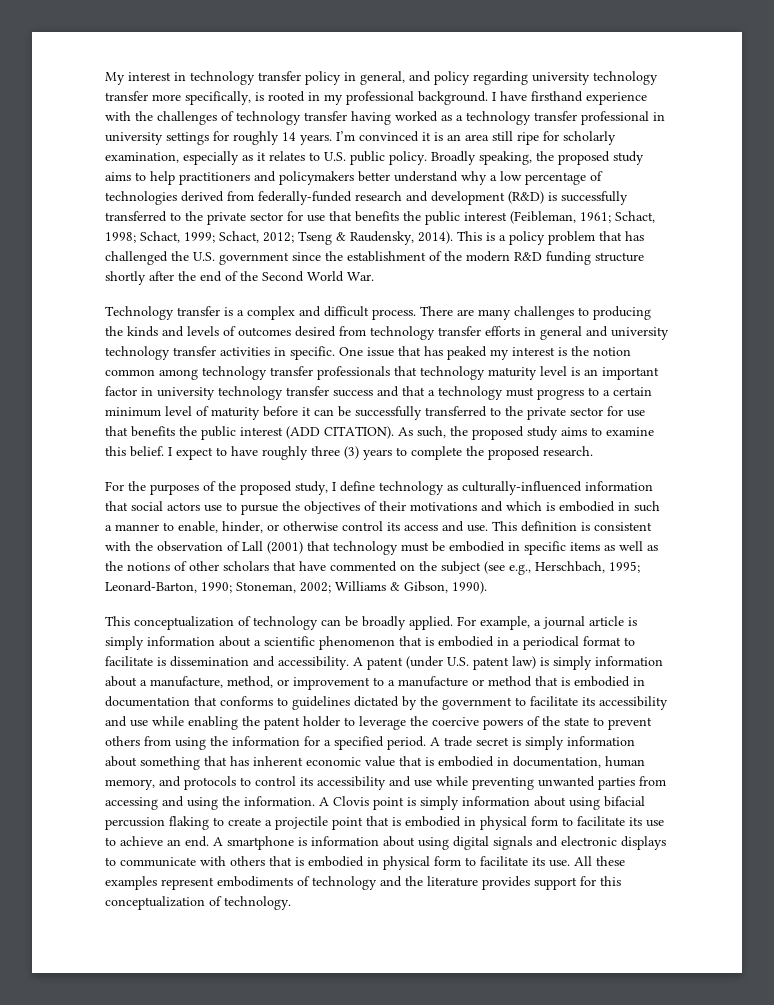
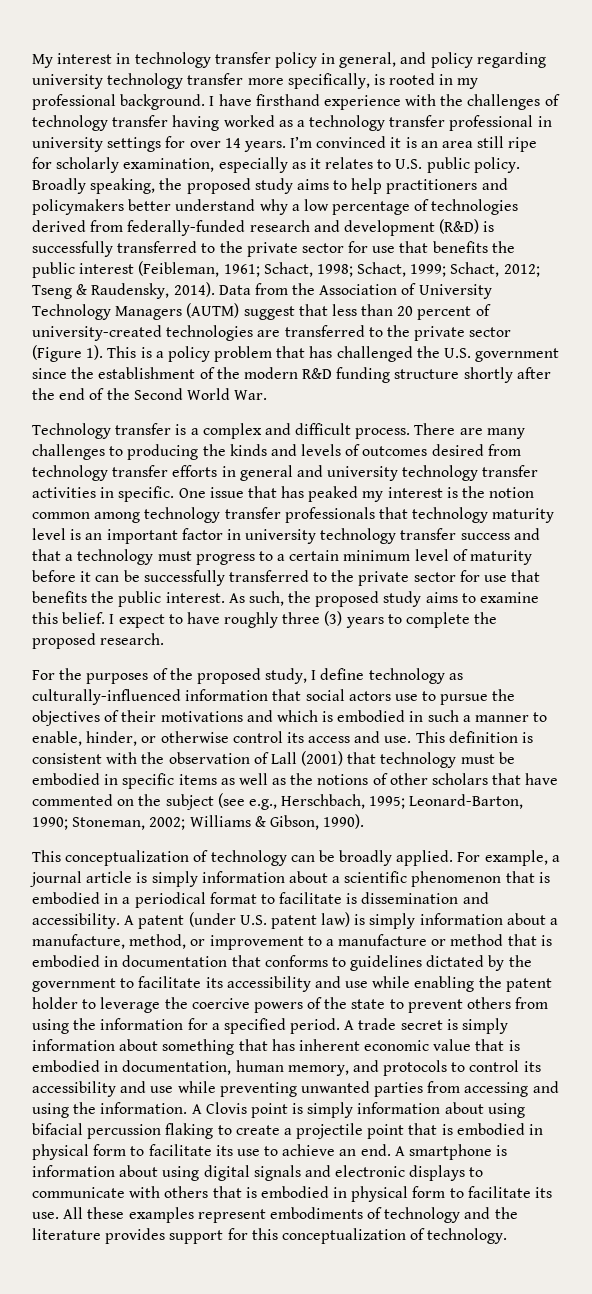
[233,131,279,145] roughly -> [189,141,221,148] over
(453, 237) none -> [218,283,492,299] [32,303,491,320] [32,325,512,341] [32,345,104,362] Data from the Association of University Technology Managers (AUTM) suggest that less than 20 percent of university-created technologies are transferred to the private sector (Figure 1).
[240,426,394,439] interest (ADD CITATION). -> [165,592,225,603] interest.

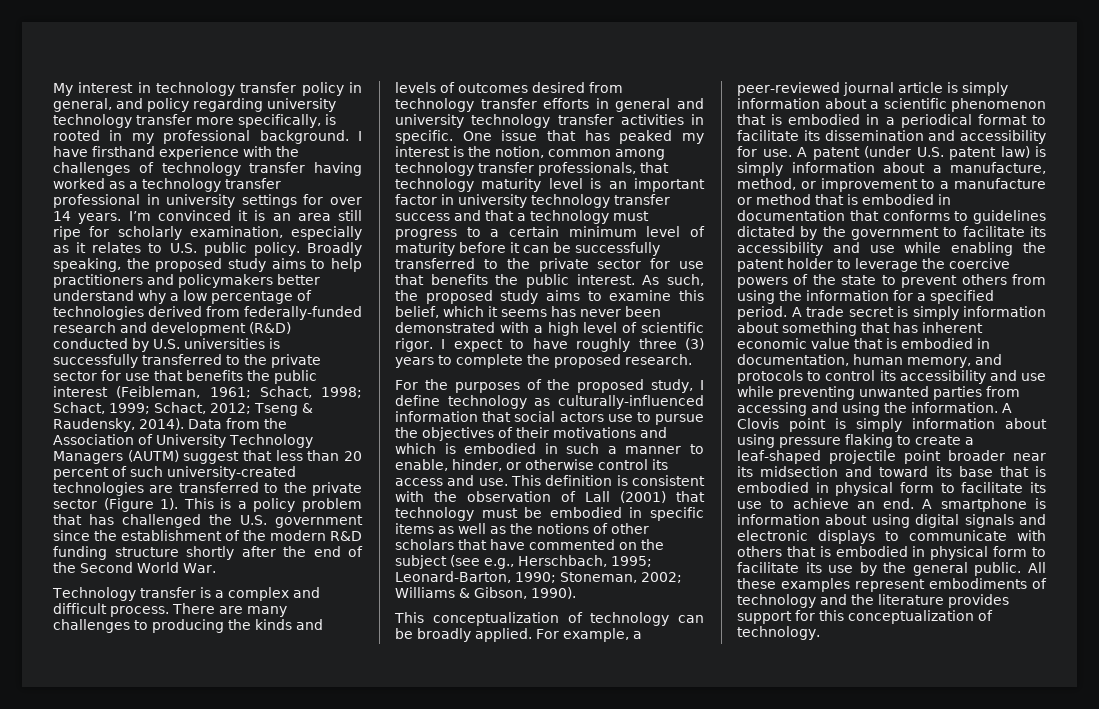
(480, 226) none -> [53,338,265,352] conducted by U.S. universities
(491, 310) none -> [130,466,163,477] such
[489,487,535,498] notion -> [495,146,544,158] notion,
[284,507,375,523] professionals -> [538,162,636,176] professionals,
[62,612,106,624] belief. -> [395,306,661,318] [395,322,704,336] [395,338,433,352] belief, which it seems has never been demonstrated with a high level of scientific rigor.
(560, 858) none -> [737,82,840,96] peer-reviewed
[346,893,358,904] is -> [803,130,820,141] its
[32,913,120,929] accessibility. -> [960,130,1046,144] [737,146,792,157] accessibility for use.
[32,1123,162,1139] bifacial percussion -> [779,437,841,448] pressure
(292, 1131) none -> [737,450,821,464] leaf-shaped
(405, 1131) none -> [948,450,1046,461] [737,466,993,477] broader near its midsection and toward its base
[32,1212,59,1219] use. -> [828,562,1022,576] use by the general public.

